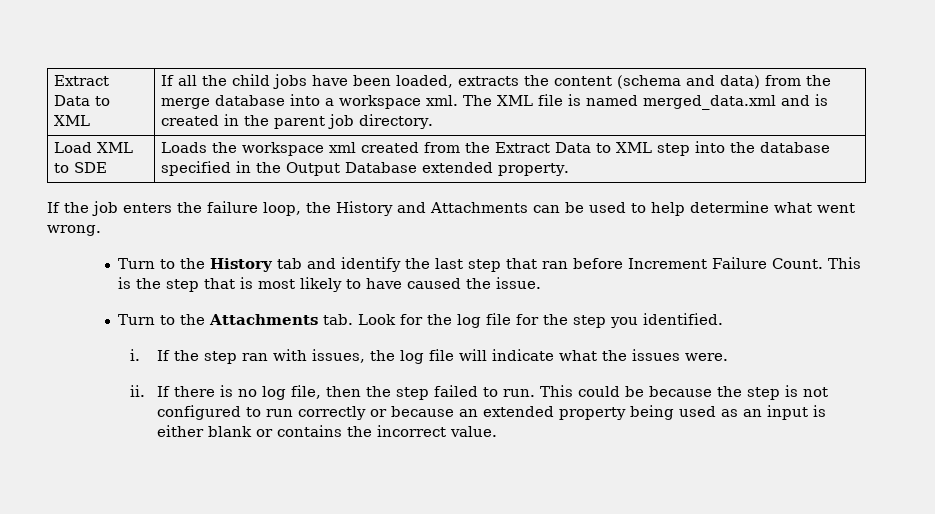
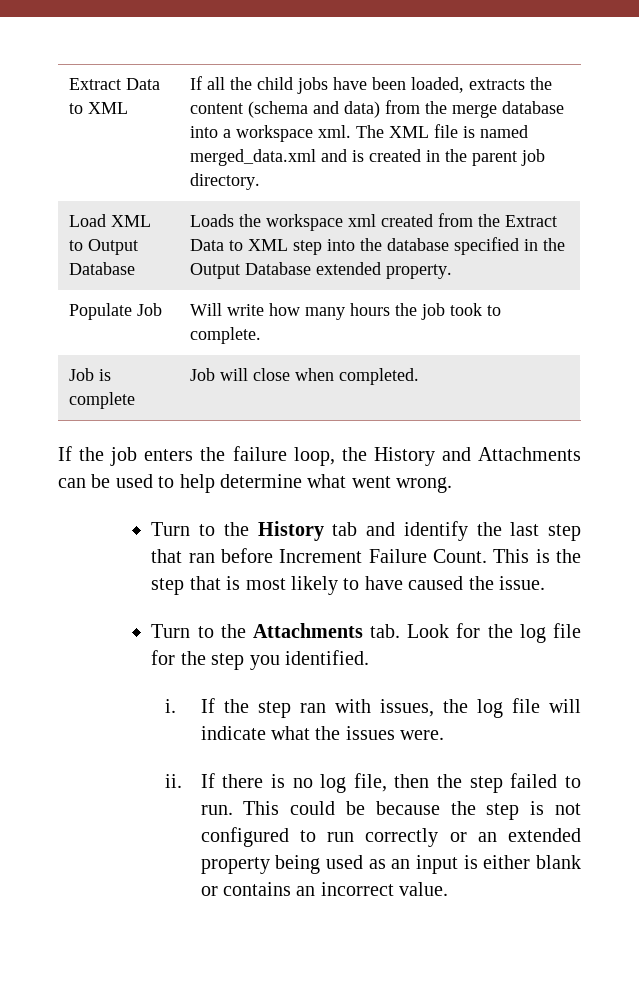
[73,162,107,173] SDE -> [87,239,138,255] [68,262,135,275] Output Database
(569, 169) none -> [68,303,162,320] [189,303,501,320] [189,327,261,344] [68,368,111,381] [68,392,135,409] [189,368,419,385] // Populate Job | Will write how many hours the job took to complete. // Job is complete | Job will close when completed.
[391,406,455,417] because -> (467, 837) none
[347,426,373,437] the -> [296,886,316,896] an

